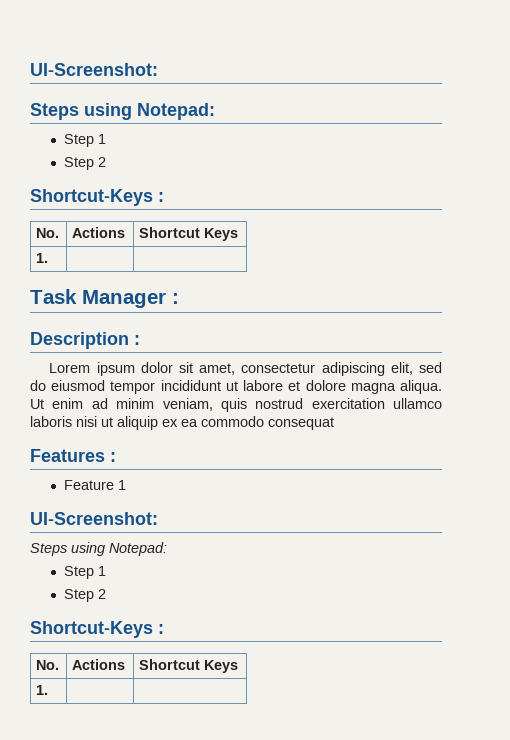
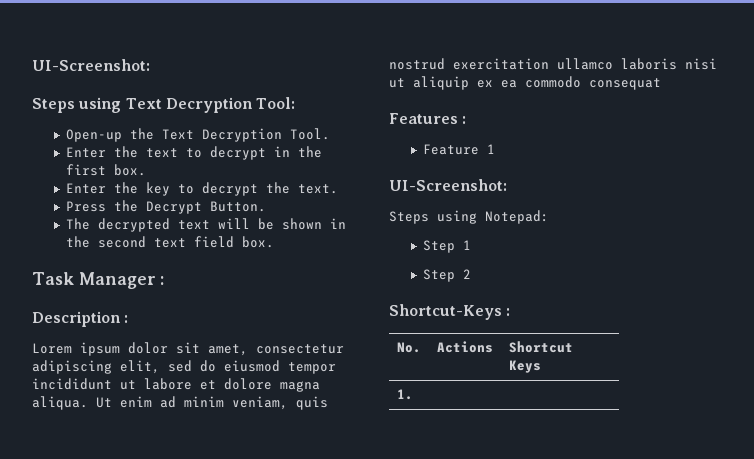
[30,63,158,76] [30,103,215,120] [64,134,107,147] [64,157,107,170] [30,189,164,206] [36,228,60,238] [72,227,126,238] [139,227,239,241] [36,253,49,263] UI-Screenshot: // Steps using Notepad: // Step 1 // Step 2 // Shortcut-Keys : // No. | Actions | Shortcut Keys // 1. | | -> [32,59,150,71] [32,97,296,113] [66,128,331,142] [66,146,323,160] [66,164,147,176] [66,182,339,196] [66,200,267,214] [66,218,347,232] [66,236,275,248] UI-Screenshot: // Steps using Text Decryption Tool: // Open-up the Text Decryption Tool. // Enter the text to decrypt in the first box. // Enter the key to decrypt the text. // Press the Decrypt Button. // The decrypted text will be shown in the second text field box.

